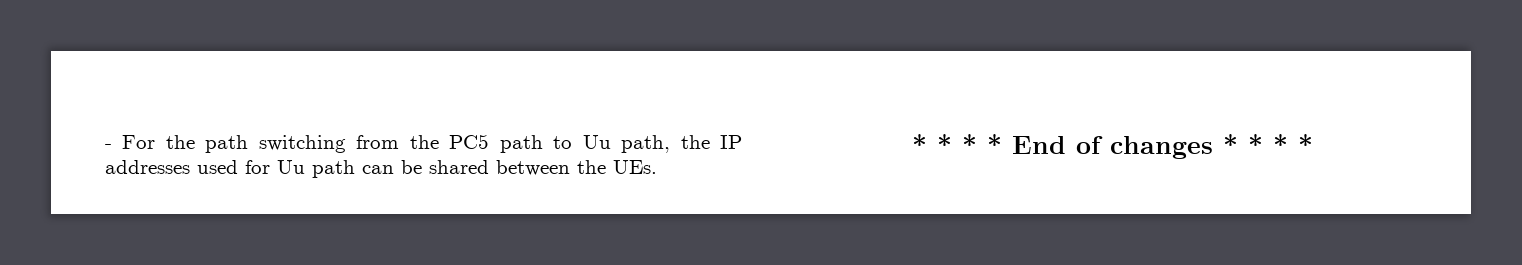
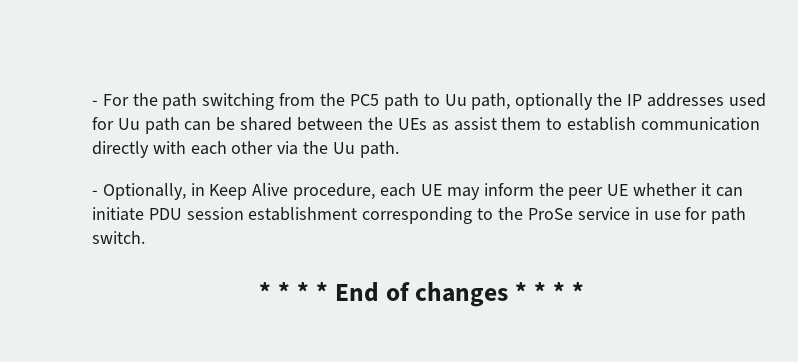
(671, 144) none -> [515,93,594,110] optionally
[612,160,657,174] UEs. -> [397,117,760,131] [91,141,399,158] [91,183,743,200] [91,207,747,224] [91,231,145,244] UEs as assist them to establish communication directly with each other via the Uu path. // - Optionally, in Keep Alive procedure, each UE may inform the peer UE whether it can initiate PDU session establishment corresponding to the ProSe service in use for path switch.

